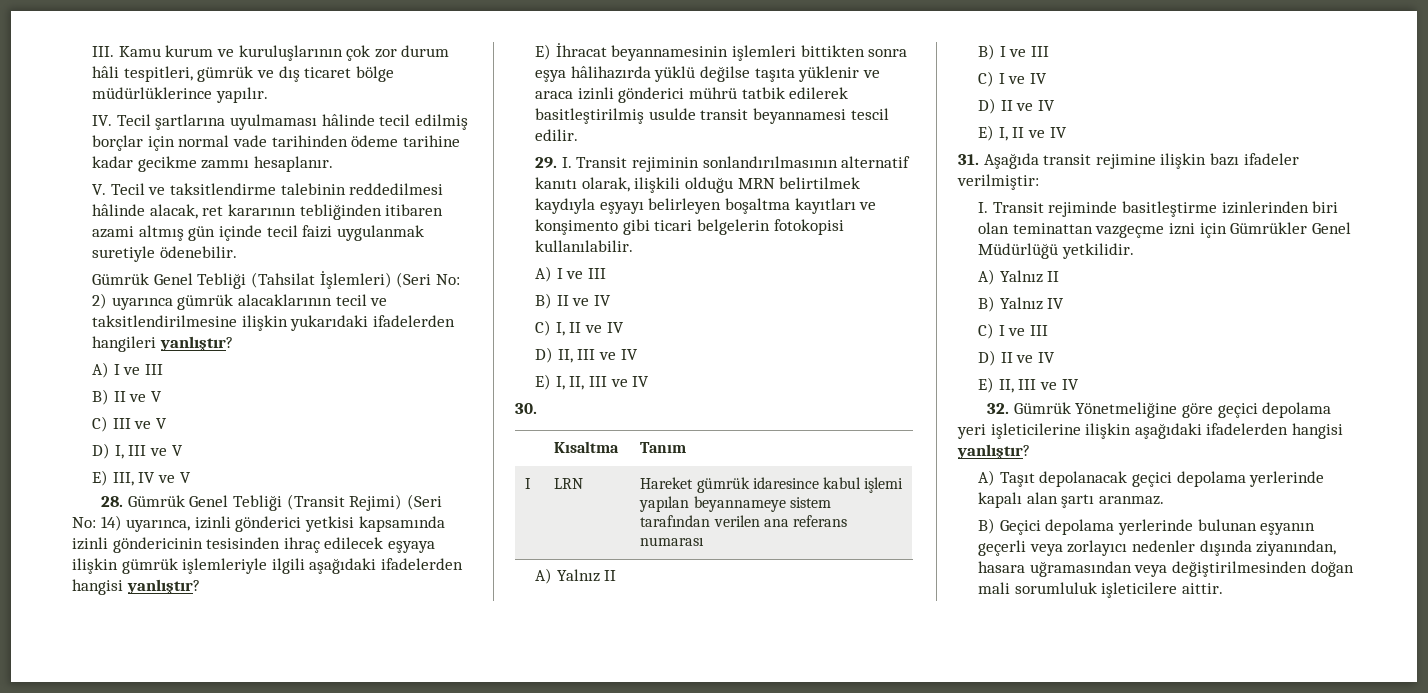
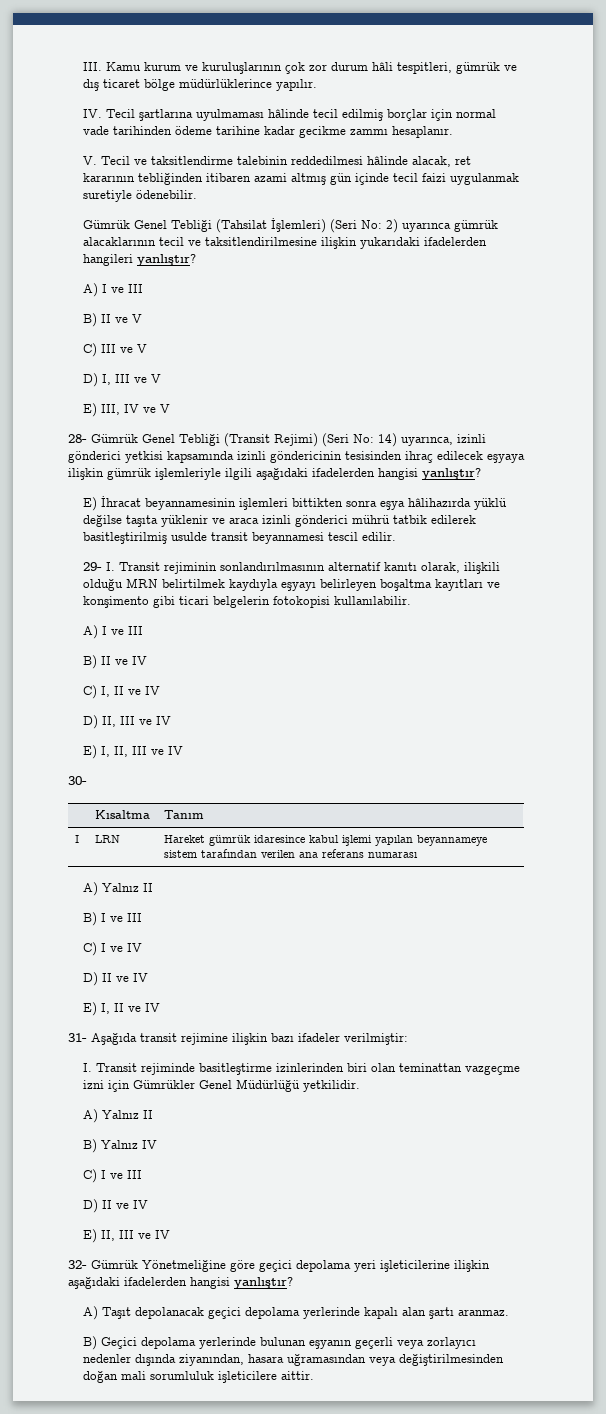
[101,496,124,507] 28. -> [68,434,87,443] 28-
[535,157,558,168] 29. -> [82,562,102,571] 29-
[515,403,537,414] 30. -> [68,776,87,785] 30-
[958,154,979,165] 31. -> [68,1033,87,1042] 31-
[987,403,1010,414] 32. -> [68,1260,87,1269] 32-

